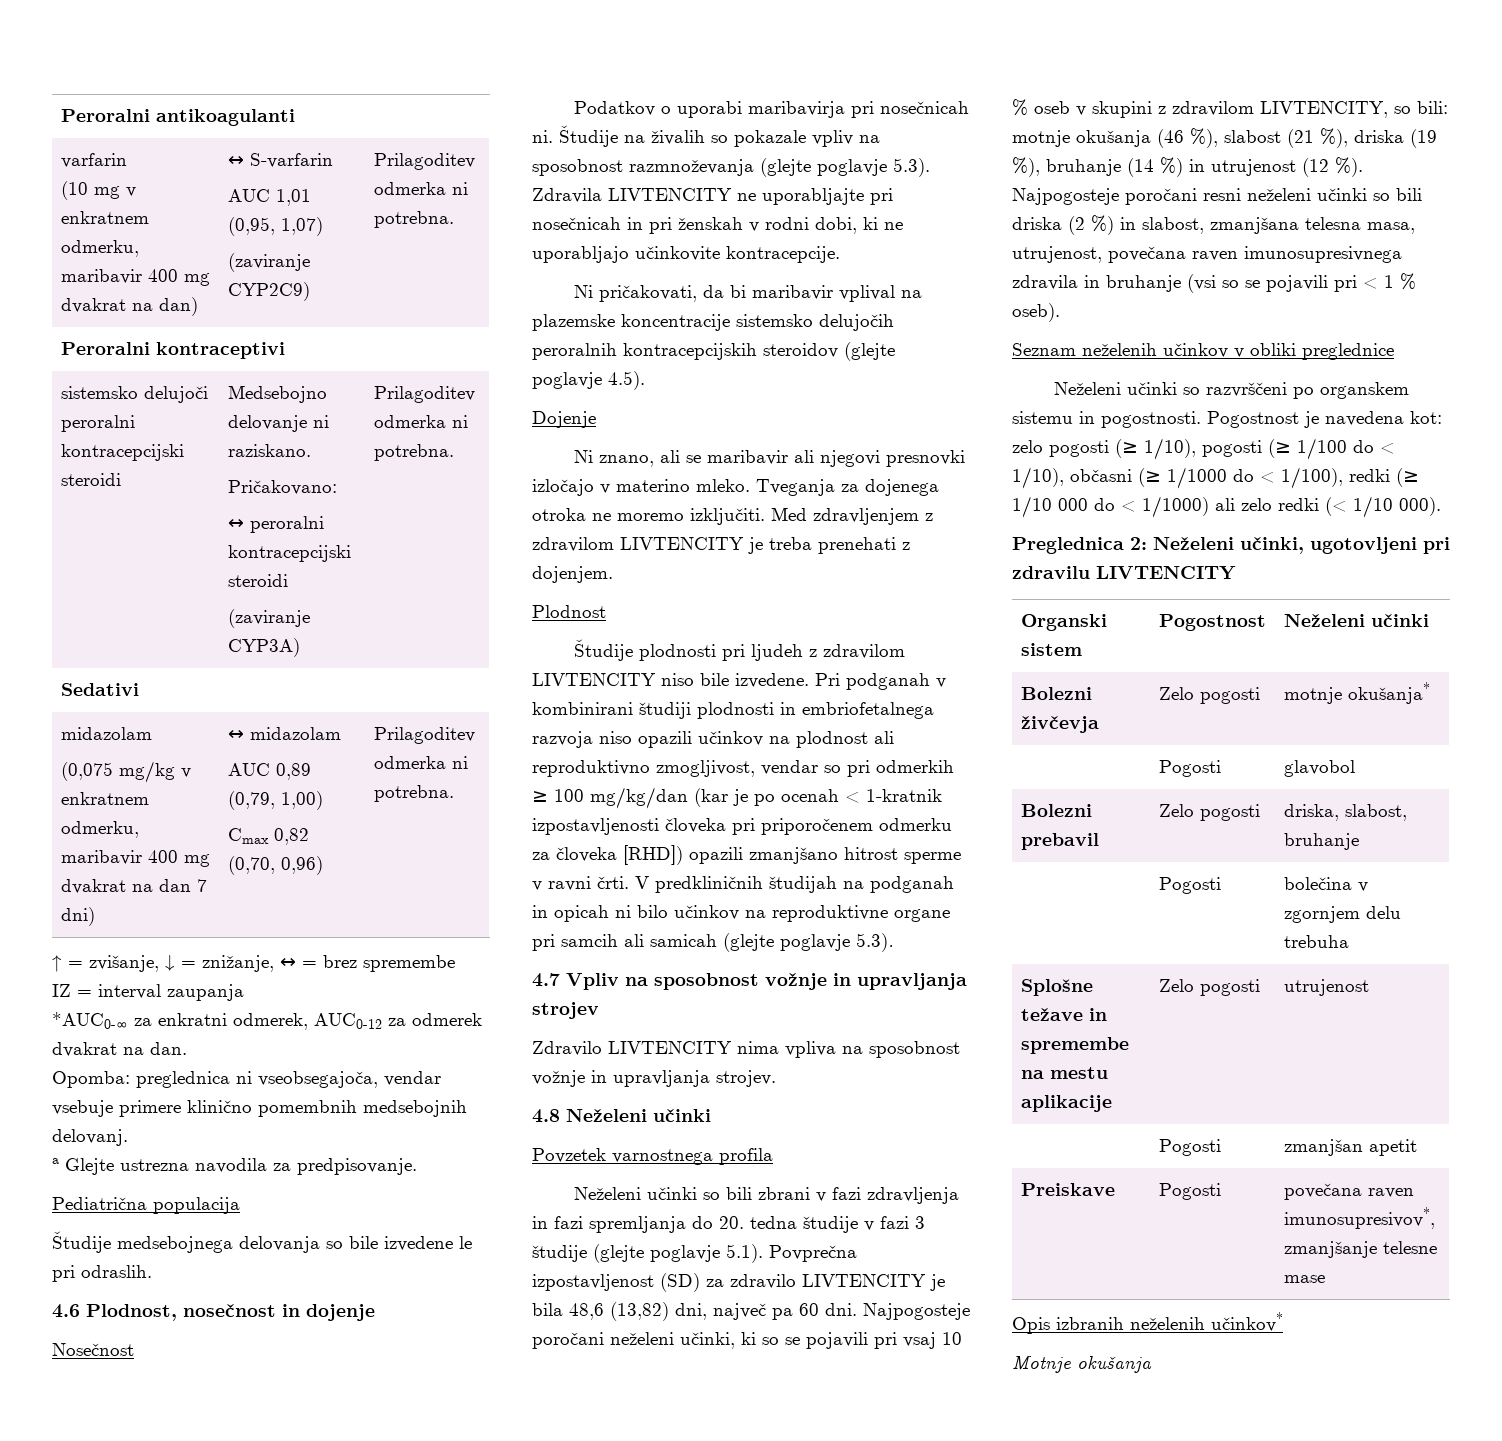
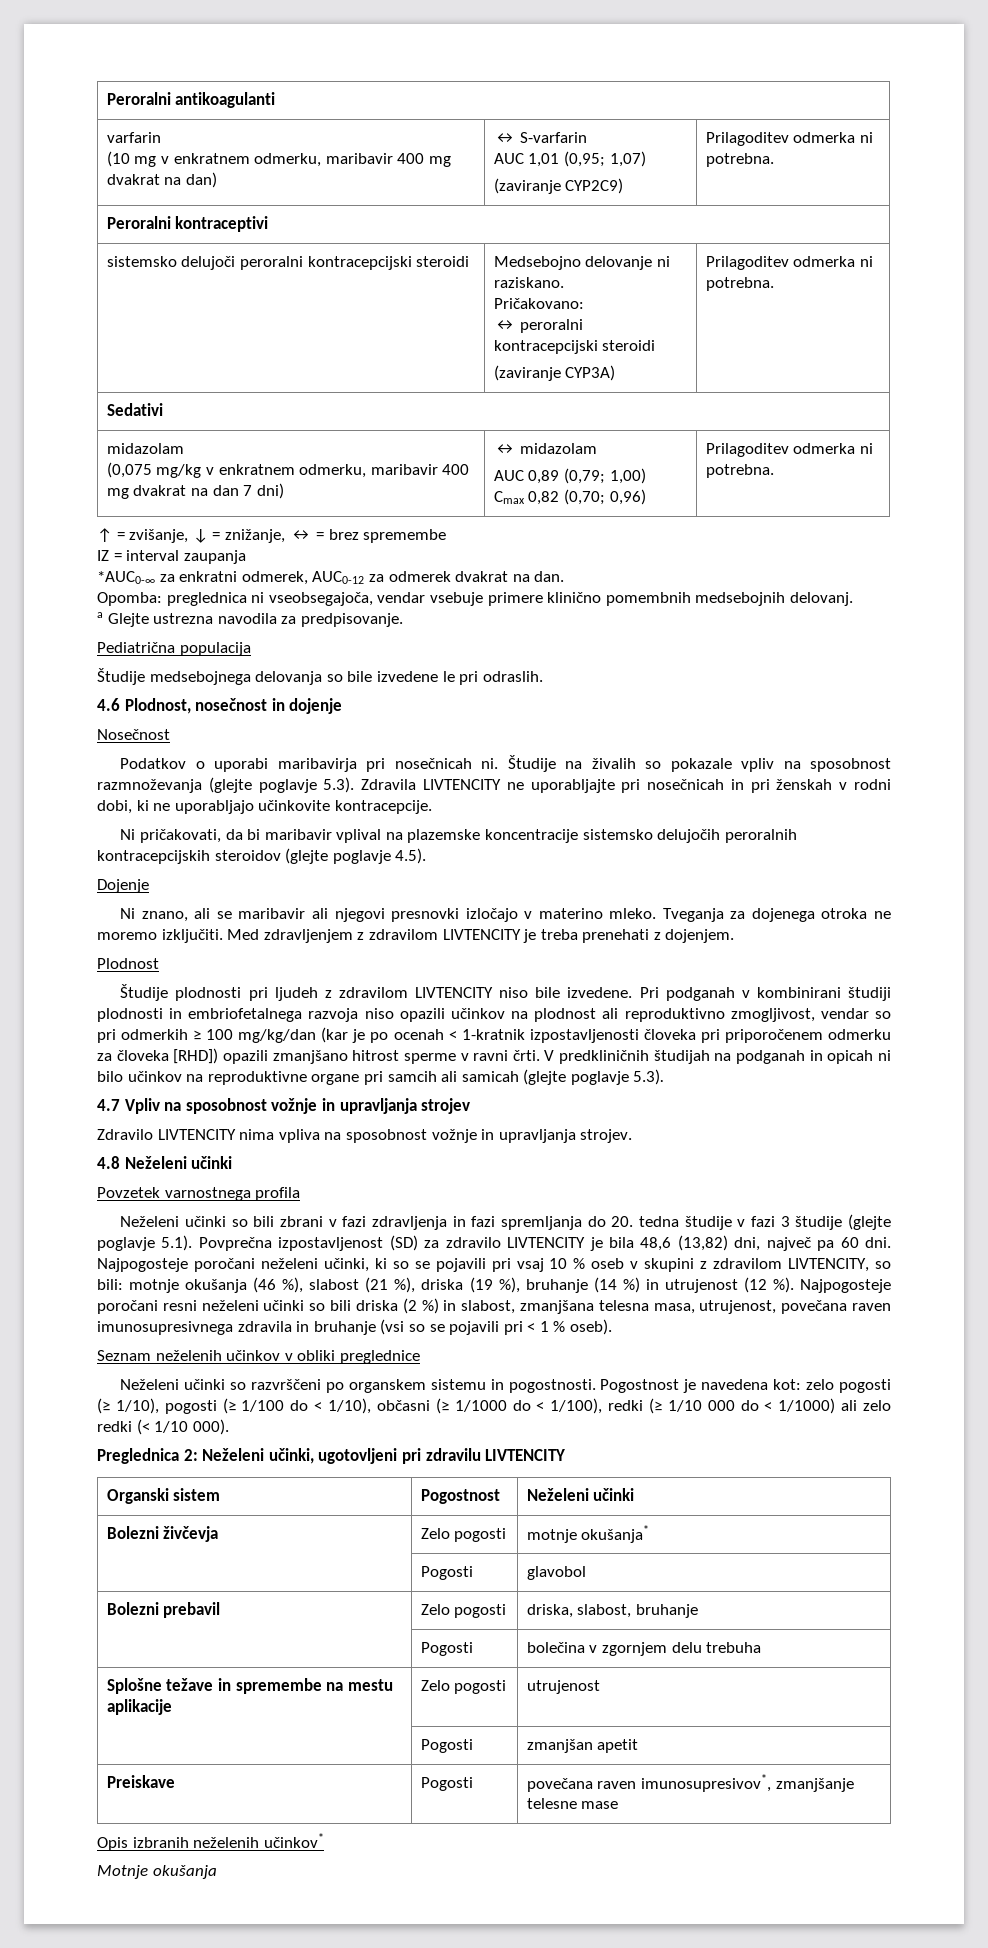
[227,217,275,236] (0,95, -> [564,151,606,167] (0,95;
[227,791,275,810] (0,79, -> [564,468,606,484] (0,79;
[227,856,275,875] (0,70, -> [564,489,606,505] (0,70;

